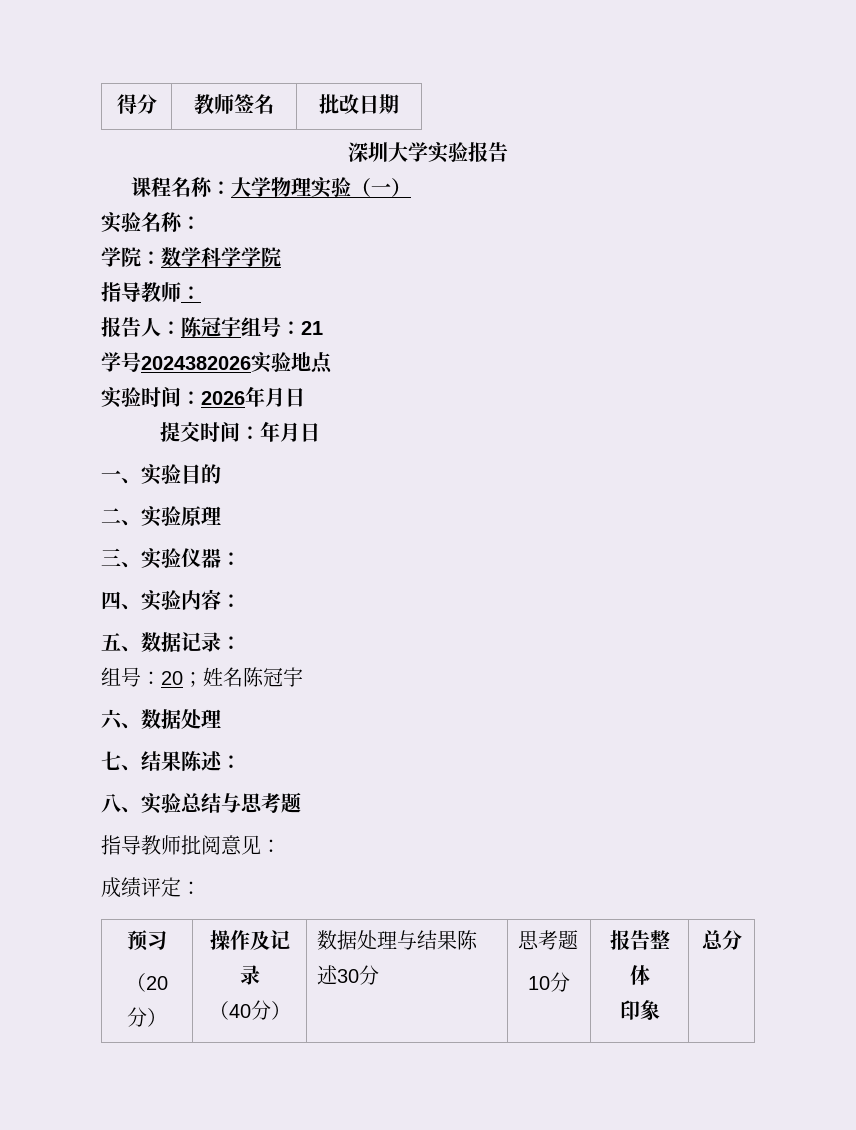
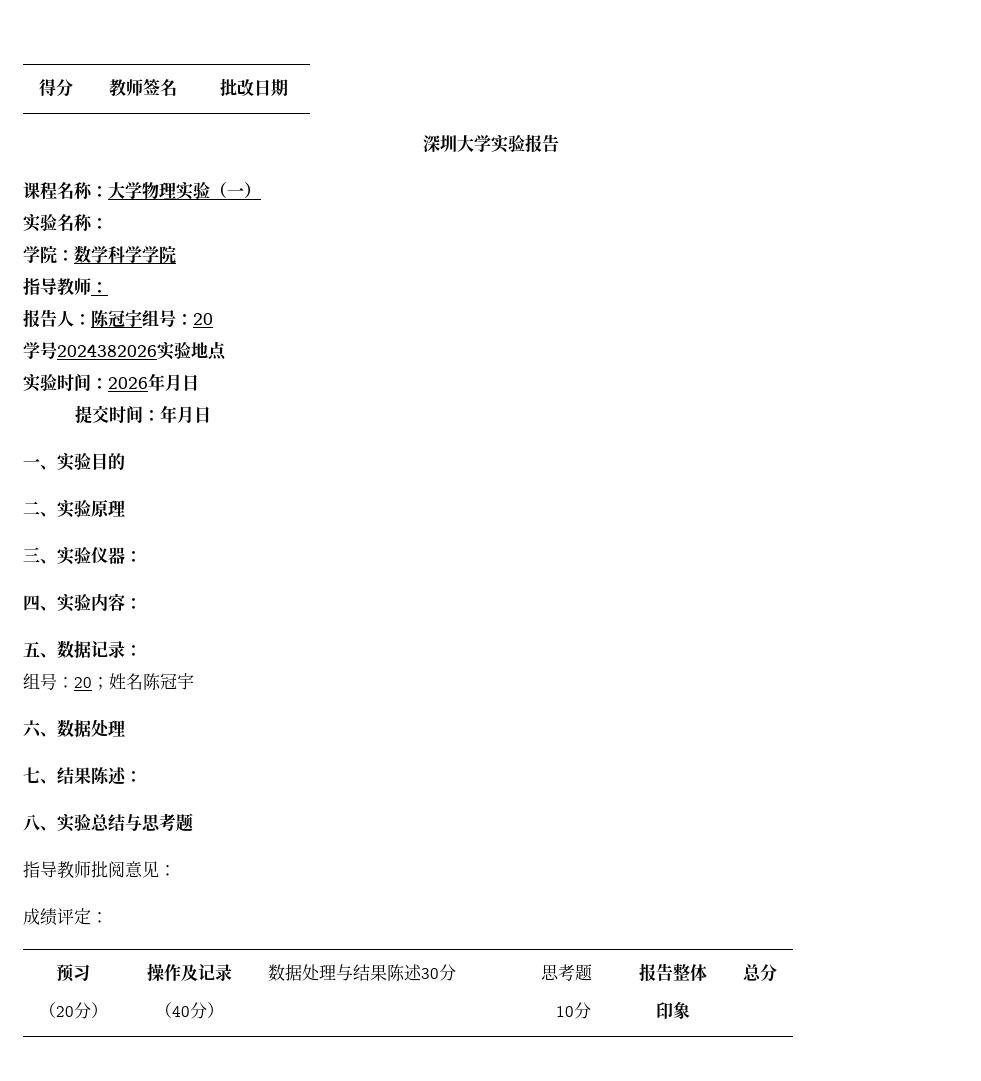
[301,321,323,335] 21 -> [193,313,213,325] 20

